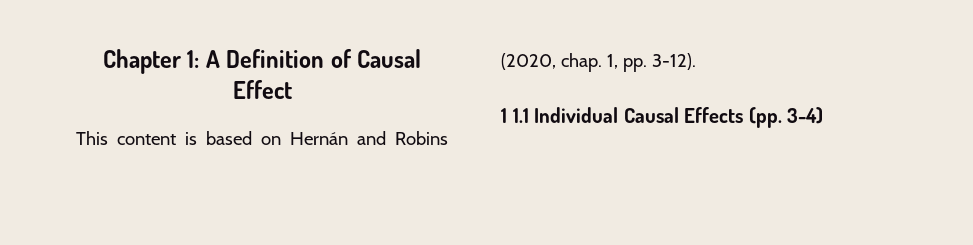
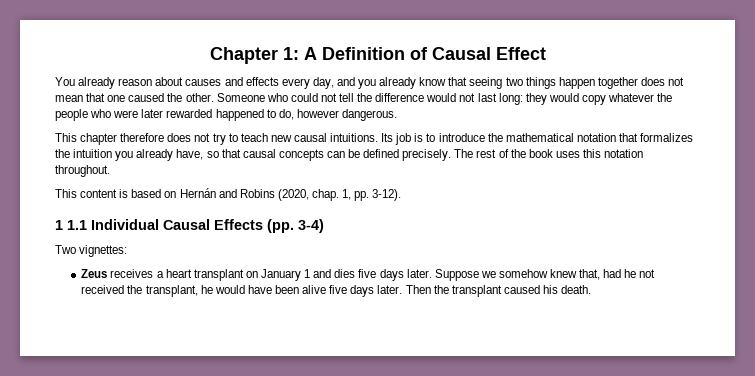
(292, 89) none -> [55,77,685,89] [55,93,673,105] [55,109,397,121] [55,133,694,145] [55,149,644,161] [55,165,110,177] // You already reason about causes and effects every day, and you already know that seeing two things happen together does not mean that one caused the other. Someone who could not tell the difference would not last long: they would copy whatever the people who were later rewarded happened to do, however dangerous. // This chapter therefore does not try to teach new causal intuitions. Its job is to introduce the mathematical notation that formalizes the intuition you already have, so that causal concepts can be defined precisely. The rest of the book uses this notation throughout.
(824, 115) none -> [55,245,128,257] [81,269,656,281] [81,285,592,297] // Two vignettes: // Zeus receives a heart transplant on January 1 and dies five days later. Suppose we somehow knew that, had he not received the transplant, he would have been alive five days later. Then the transplant caused his death.

